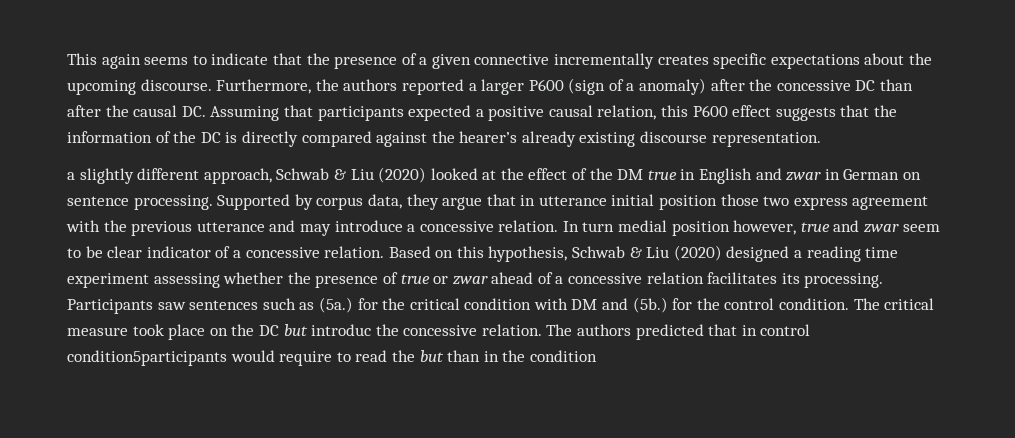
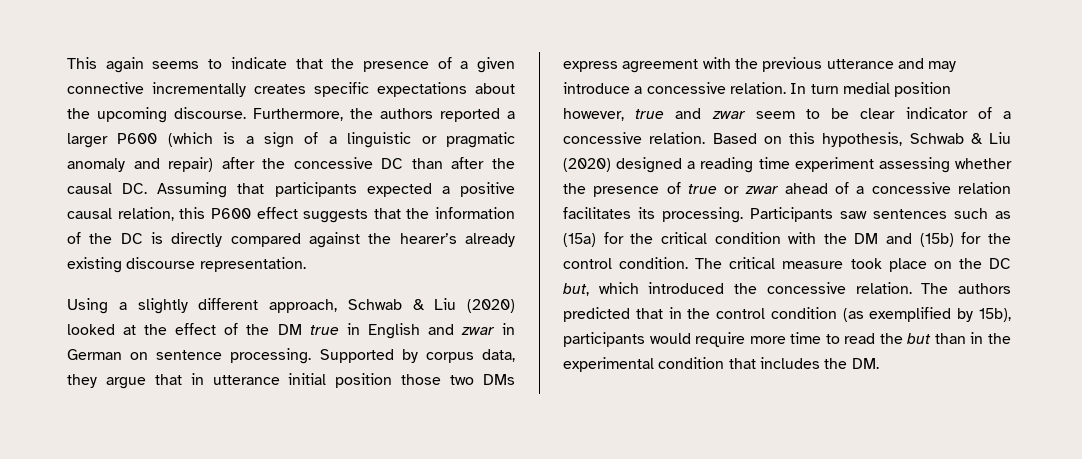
[568,78,707,95] (sign of a anomaly) -> [167,132,515,148] [67,157,214,172] (which is a sign of a linguistic or pragmatic anomaly and repair)
(821, 139) none -> [67,298,108,314] Using
(790, 201) none -> [483,374,516,385] DMs
[318,297,353,313] (5a.) -> [563,233,596,247] (15a)
(568, 304) none -> [823,233,847,244] the
[632,297,668,313] (5b.) -> [919,233,954,247] (15b)
[283,324,372,336] but introduc -> [563,282,725,296] but, which introduced
[760,324,811,336] [67,350,333,366] control condition5participants would require -> [687,307,1011,322] [563,332,822,347] the control condition (as exemplified by 15b), participants would require more time
[529,350,597,362] condition -> [563,357,879,372] experimental condition that includes the DM.

